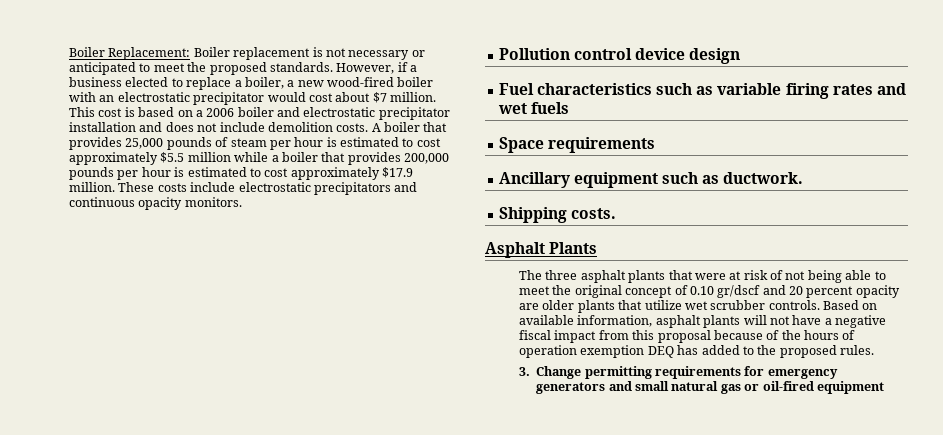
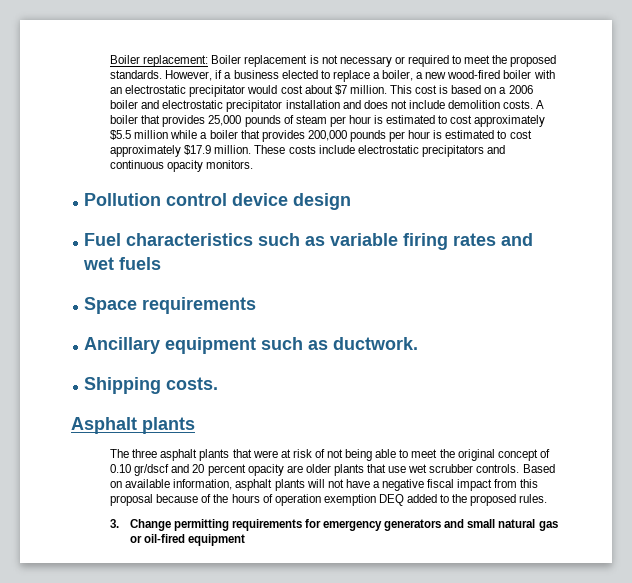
[69,47,191,60] Boiler Replacement: -> [110,55,209,67] Boiler replacement:
[69,62,137,75] anticipated -> [407,55,449,67] required
[549,242,598,254] Plants -> [142,417,195,434] plants
[644,300,682,310] utilize -> [388,466,407,473] use
[677,345,699,355] has -> (404, 500) none

